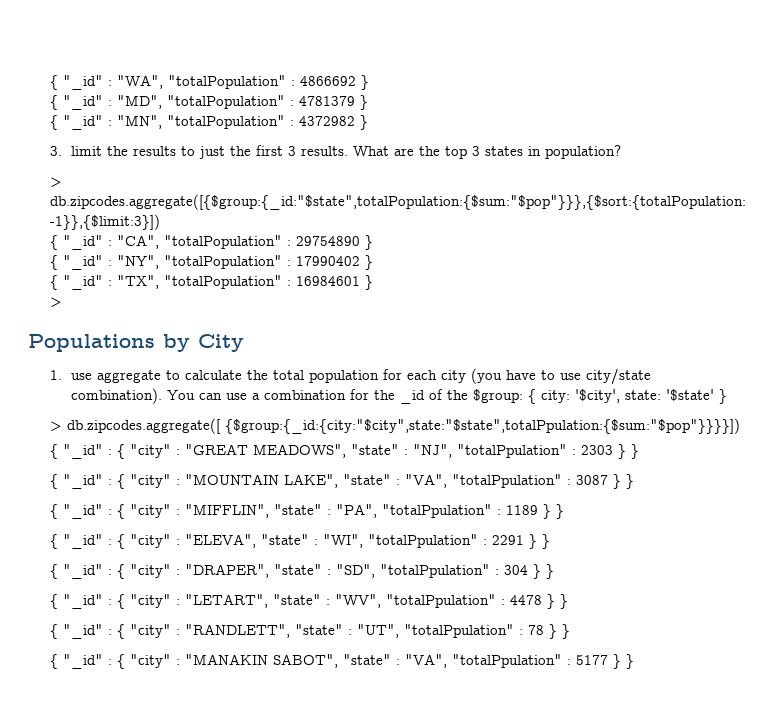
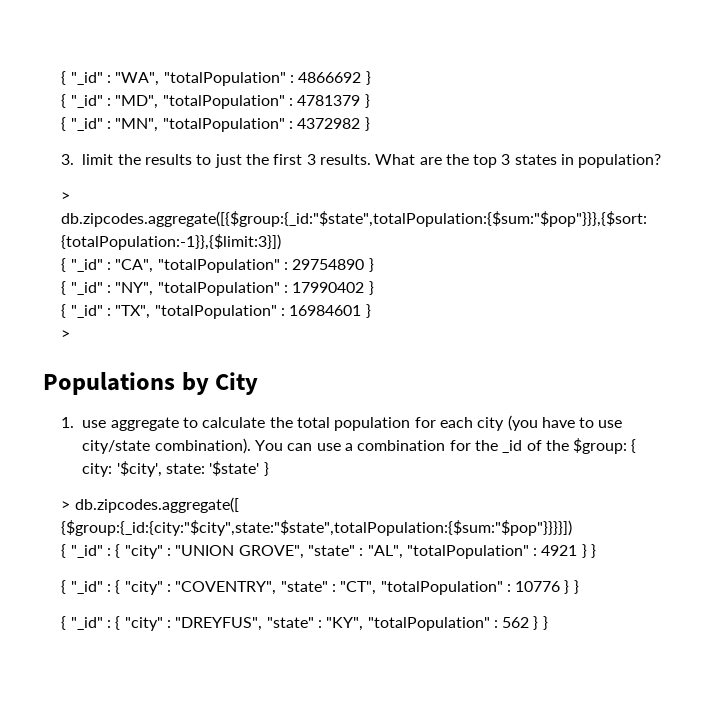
[224,418,740,434] [49,444,639,459] [49,474,634,489] [49,504,564,519] [49,534,550,549] [49,564,554,579] [49,594,568,609] [49,624,570,639] [49,654,608,669] {$group:{_id:{city:"$city",state:"$state",totalPpulation:{$sum:"$pop"}}}}]) // { "_id" : { "city" : "GREAT MEADOWS", "state" : "NJ", "totalPpulation" : 2303 } } // { "_id" : { "city" : "MOUNTAIN LAKE", "state" : "VA", "totalPpulation" : 3087 } } // { "_id" : { "city" : "MIFFLIN", "state" : "PA", "totalPpulation" : 1189 } } // { "_id" : { "city" : "ELEVA", "state" : "WI", "totalPpulation" : 2291 } } // { "_id" : { "city" : "DRAPER", "state" : "SD", "totalPpulation" : 304 } } // { "_id" : { "city" : "LETART", "state" : "WV", "totalPpulation" : 4478 } } // { "_id" : { "city" : "RANDLETT", "state" : "UT", "totalPpulation" : 78 } } // { "_id" : { "city" : "MANAKIN SABOT", "state" : "VA", "totalPpulation" : 5177 -> [61,520,573,536] [61,544,597,559] [61,580,579,595] [61,616,530,631] {$group:{_id:{city:"$city",state:"$state",totalPopulation:{$sum:"$pop"}}}}]) // { "_id" : { "city" : "UNION GROVE", "state" : "AL", "totalPopulation" : 4921 } } // { "_id" : { "city" : "COVENTRY", "state" : "CT", "totalPopulation" : 10776 } } // { "_id" : { "city" : "DREYFUS", "state" : "KY", "totalPopulation" : 562

